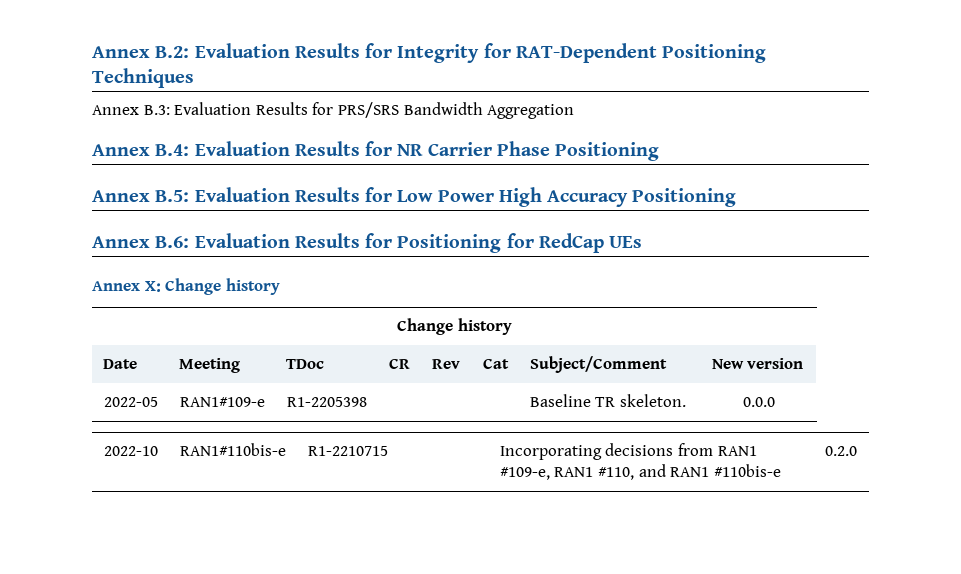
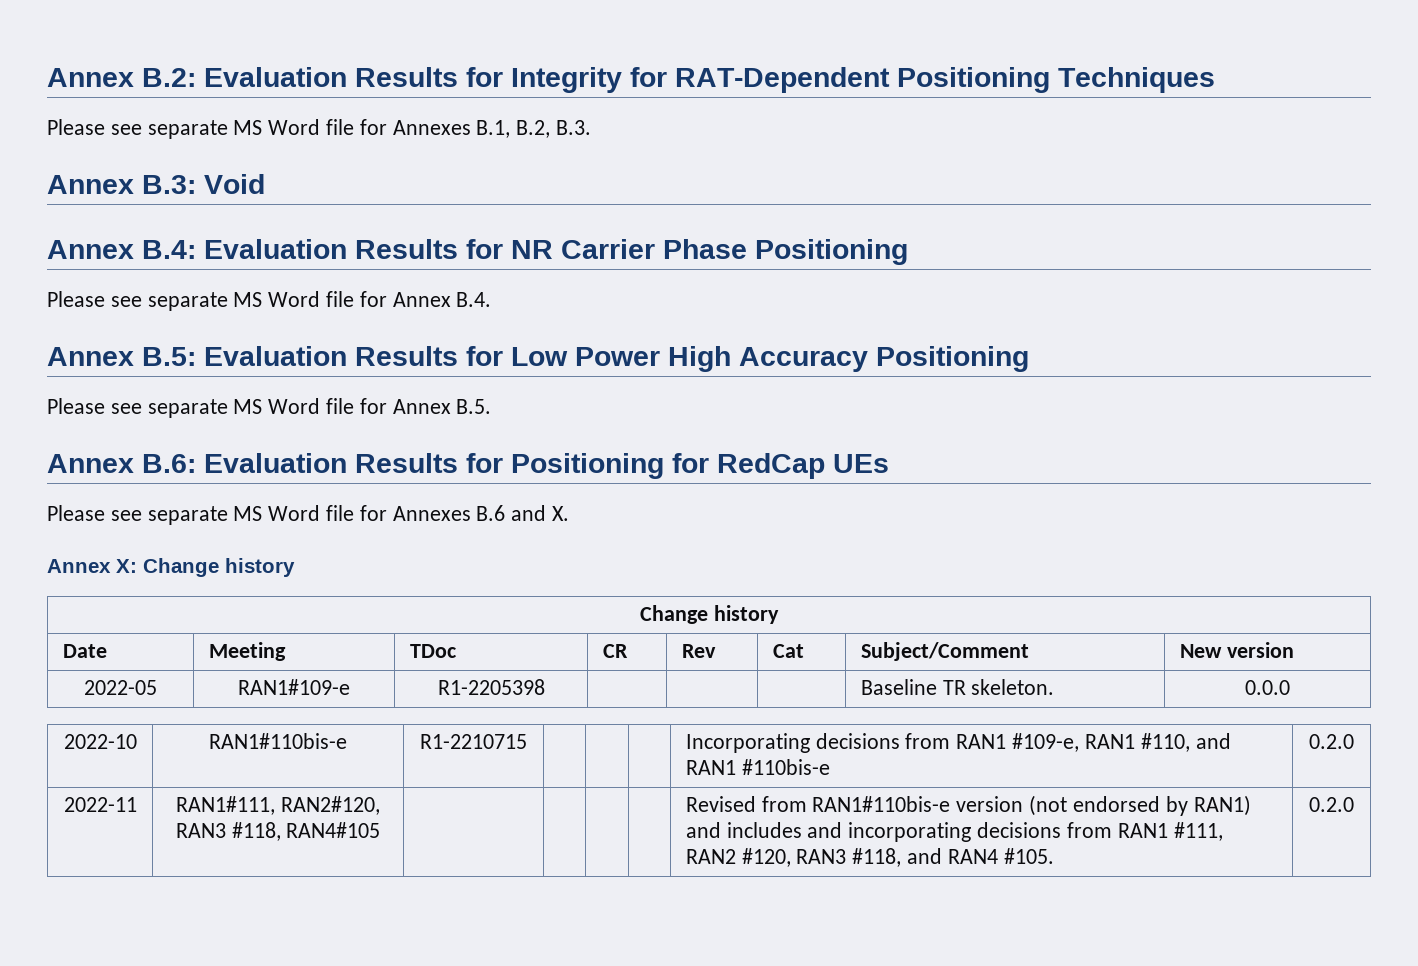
[92,102,575,119] Annex B.3: Evaluation Results for PRS/SRS Bandwidth Aggregation -> [47,119,592,139] [47,174,265,194] Please see separate MS Word file for Annexes B.1, B.2, B.3. // Annex B.3: Void
(660, 151) none -> [47,291,492,311] // Please see separate MS Word file for Annex B.4.
(737, 197) none -> [47,398,492,418] // Please see separate MS Word file for Annex B.5.
(643, 242) none -> [47,505,570,525] // Please see separate MS Word file for Annexes B.6 and X.
(857, 451) none -> [63,797,137,812] [176,796,380,815] [175,822,381,841] [685,795,1251,816] [685,822,1223,842] [685,848,1054,867] [1309,797,1354,812] // 2022-11 | RAN1#111, RAN2#120, RAN3 #118, RAN4#105 | | | | | Revised from RAN1#110bis-e version (not endorsed by RAN1) and includes and incorporating decisions from RAN1 #111, RAN2 #120, RAN3 #118, and RAN4 #105. | 0.2.0

